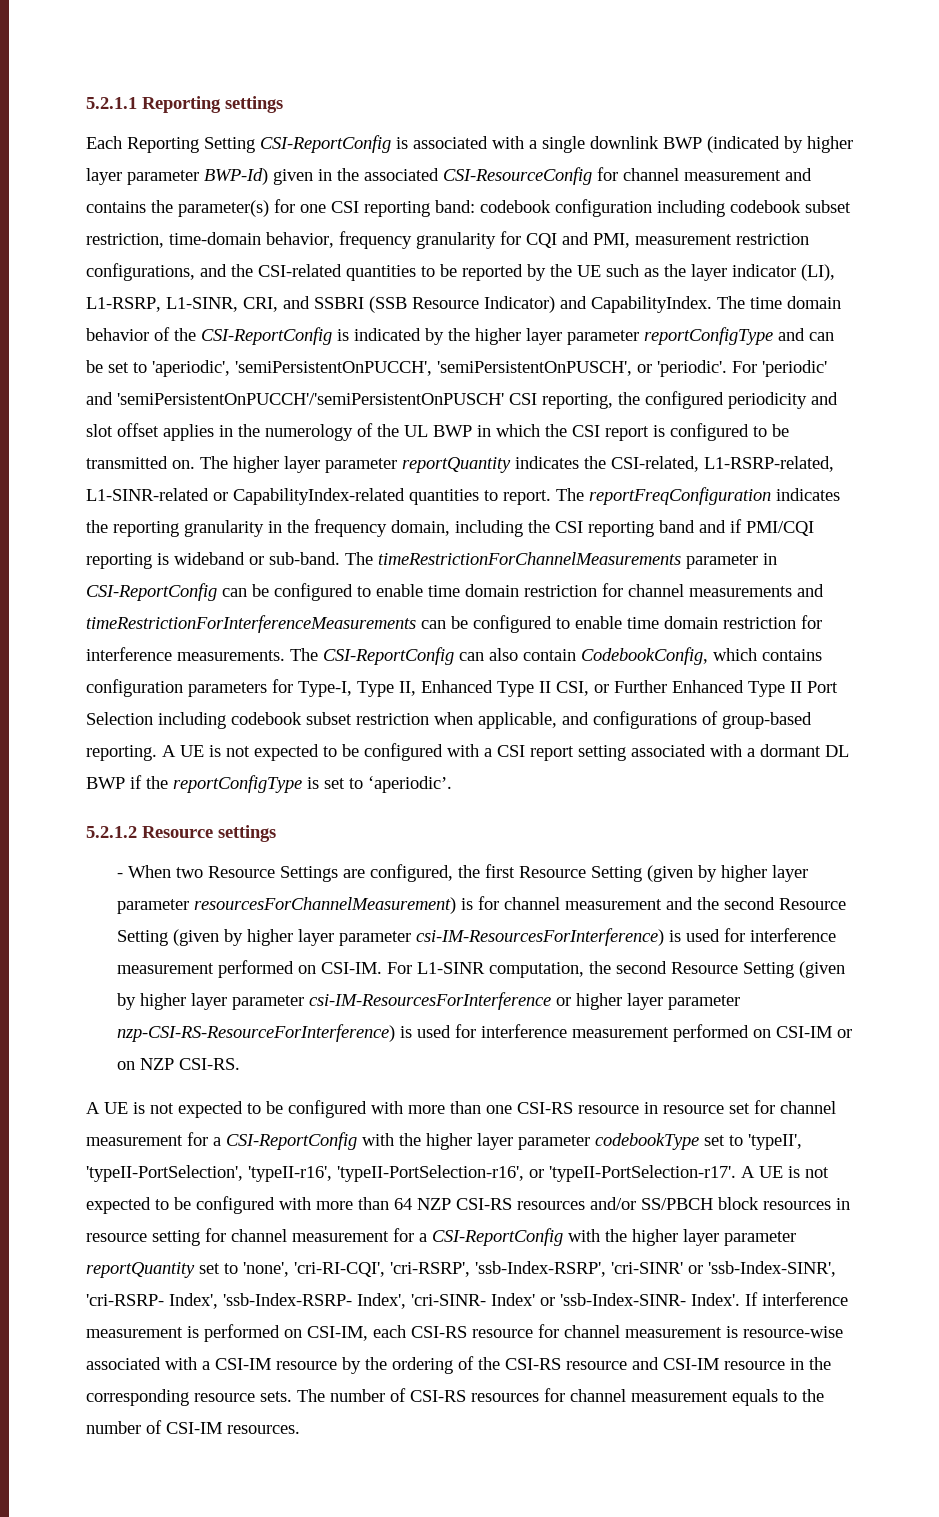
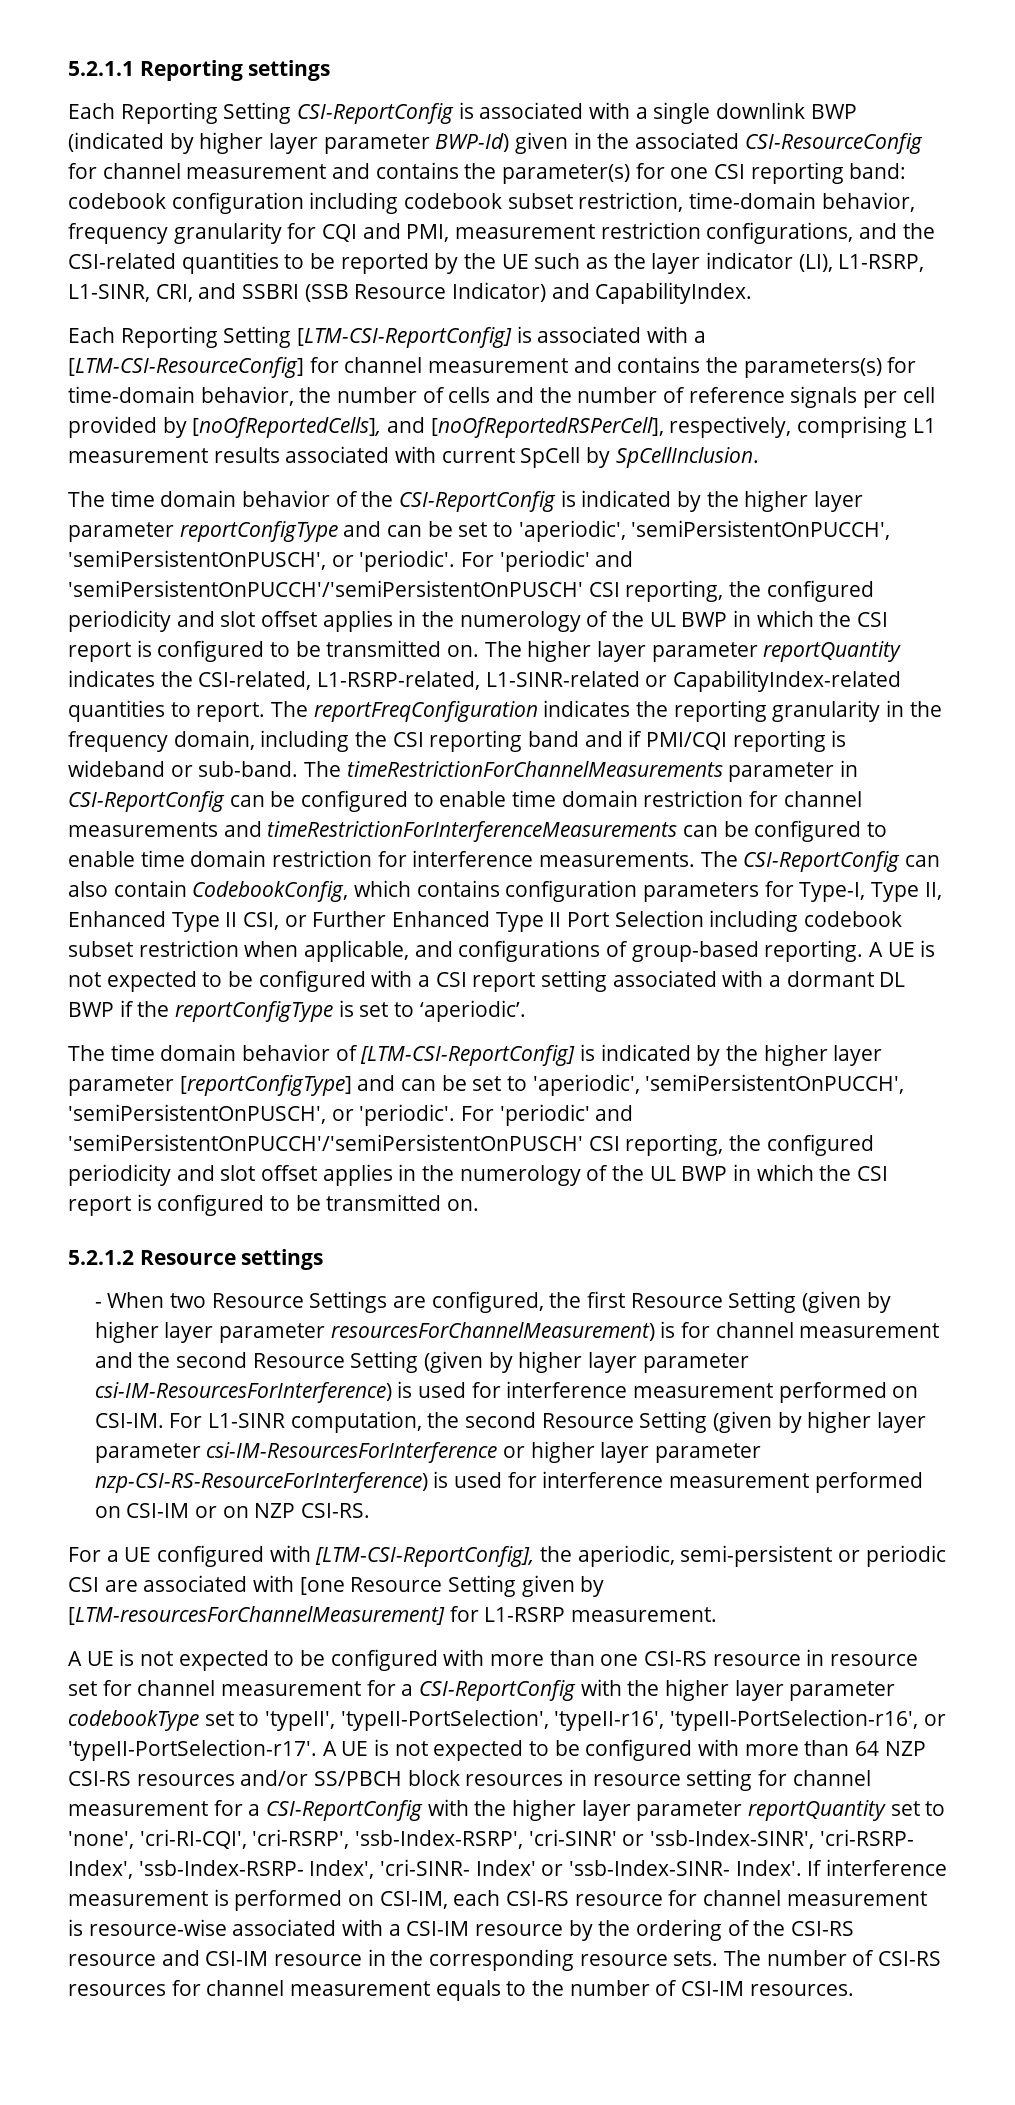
(712, 304) none -> [68,326,706,348] [68,356,917,378] [68,386,935,408] [68,416,936,438] [68,446,759,468] // Each Reporting Setting [LTM-CSI-ReportConfig] is associated with a [LTM-CSI-ResourceConfig] for channel measurement and contains the parameters(s) for time-domain behavior, the number of cells and the number of reference signals per cell provided by [noOfReportedCells], and [noOfReportedRSPerCell], respectively, comprising L1 measurement results associated with current SpCell by SpCellInclusion. //
(452, 784) none -> [68,1044,883,1066] [68,1074,905,1096] [68,1104,634,1126] [68,1134,874,1156] [68,1164,889,1186] [68,1194,480,1216] // The time domain behavior of [LTM-CSI-ReportConfig] is indicated by the higher layer parameter [reportConfigType] and can be set to 'aperiodic', 'semiPersistentOnPUCCH', 'semiPersistentOnPUSCH', or 'periodic'. For 'periodic' and 'semiPersistentOnPUCCH'/'semiPersistentOnPUSCH' CSI reporting, the configured periodicity and slot offset applies in the numerology of the UL BWP in which the CSI report is configured to be transmitted on.
(240, 1064) none -> [68,1545,946,1567] [68,1575,605,1597] [68,1606,718,1625] // For a UE configured with [LTM-CSI-ReportConfig], the aperiodic, semi-persistent or periodic CSI are associated with [one Resource Setting given by [LTM-resourcesForChannelMeasurement] for L1-RSRP measurement.

